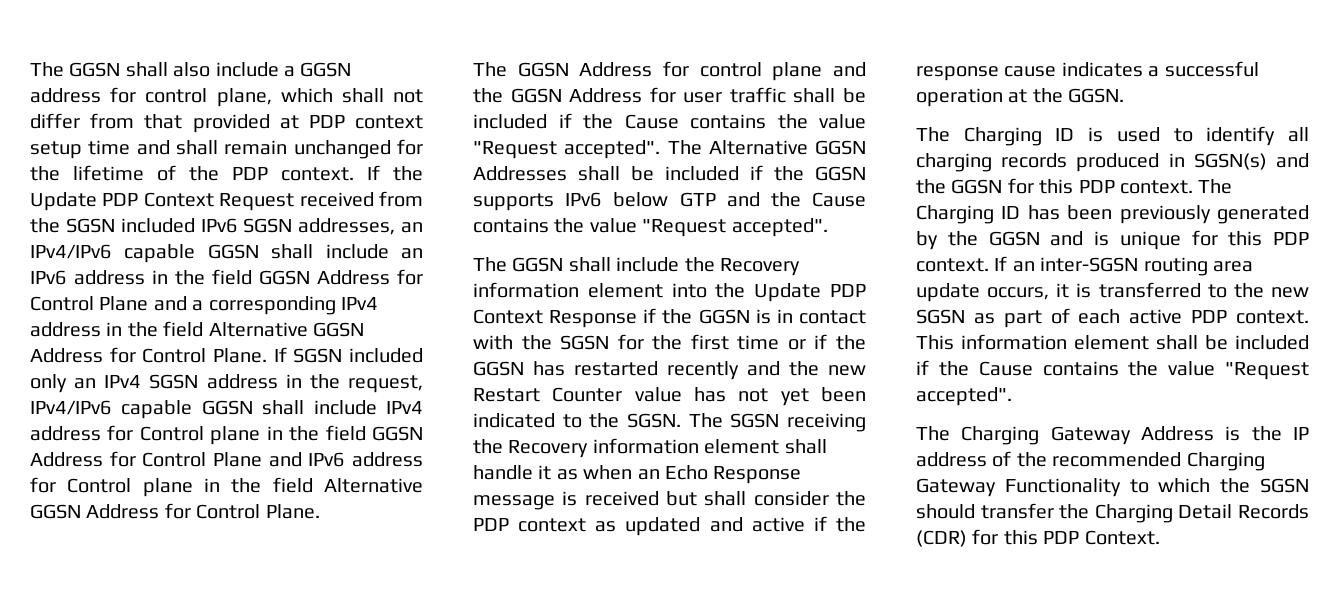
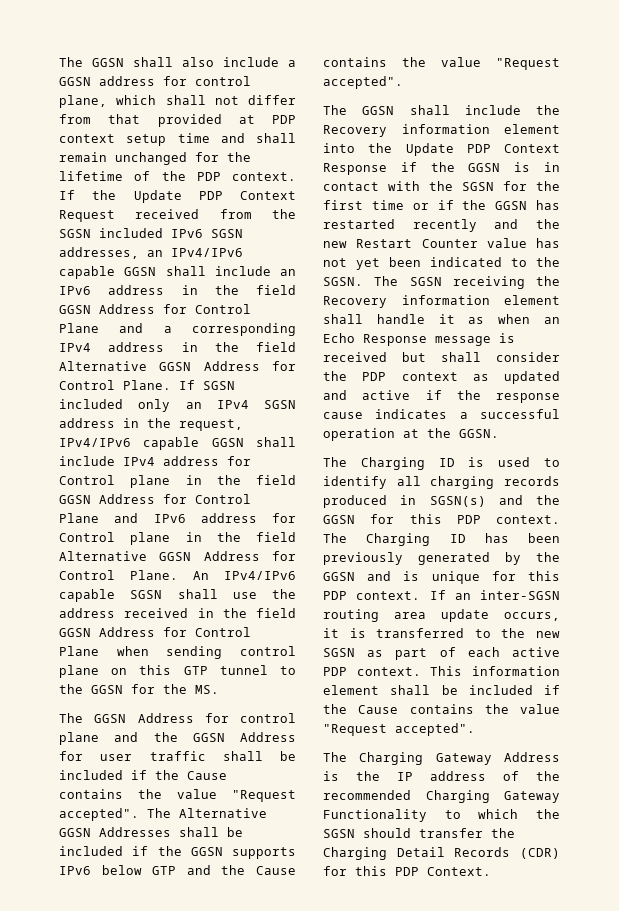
(320, 511) none -> [193,571,296,580] [59,589,296,602] [59,608,296,618] [59,627,251,637] [59,646,296,659] [59,665,296,678] [59,684,219,694] An IPv4/IPv6 capable SGSN shall use the address received in the field GGSN Address for Control Plane when sending control plane on this GTP tunnel to the GGSN for the MS.

